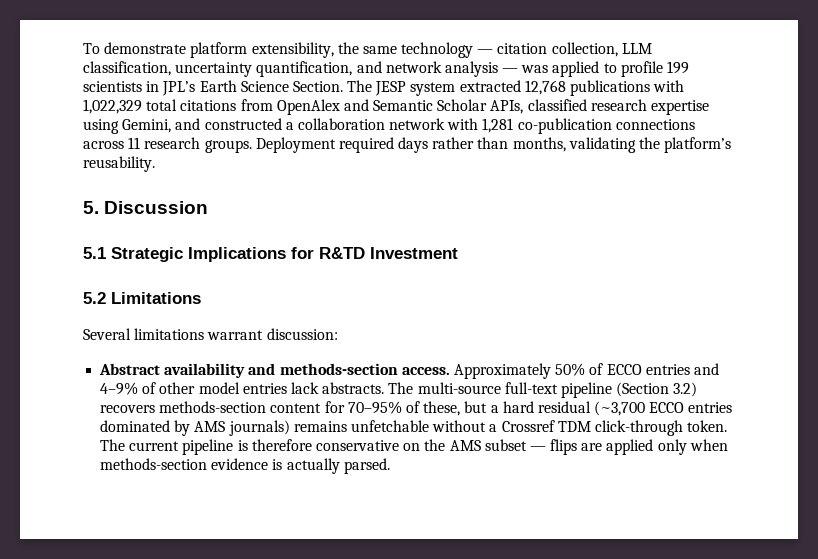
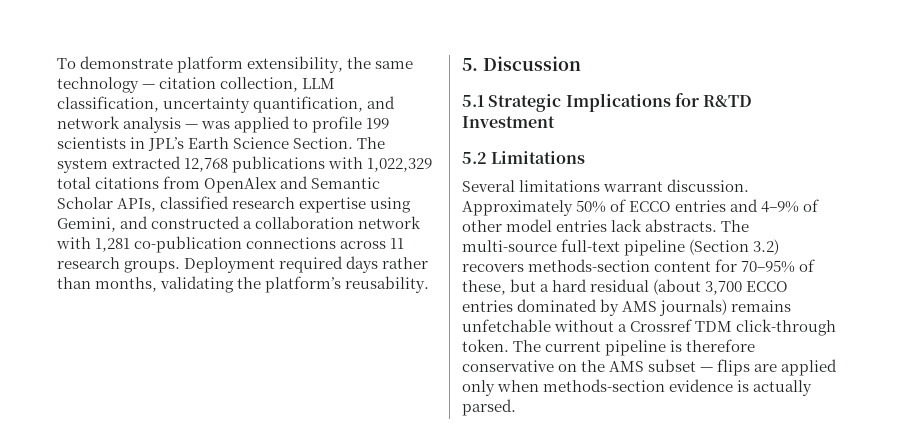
[375,81,407,96] JESP -> (386, 143) none
[266,328,338,340] [99,363,450,378] discussion: // Abstract availability and methods-section access. -> [667,179,750,192] discussion.
[594,401,646,416] (~3,700 -> [653,279,743,295] (about 3,700

